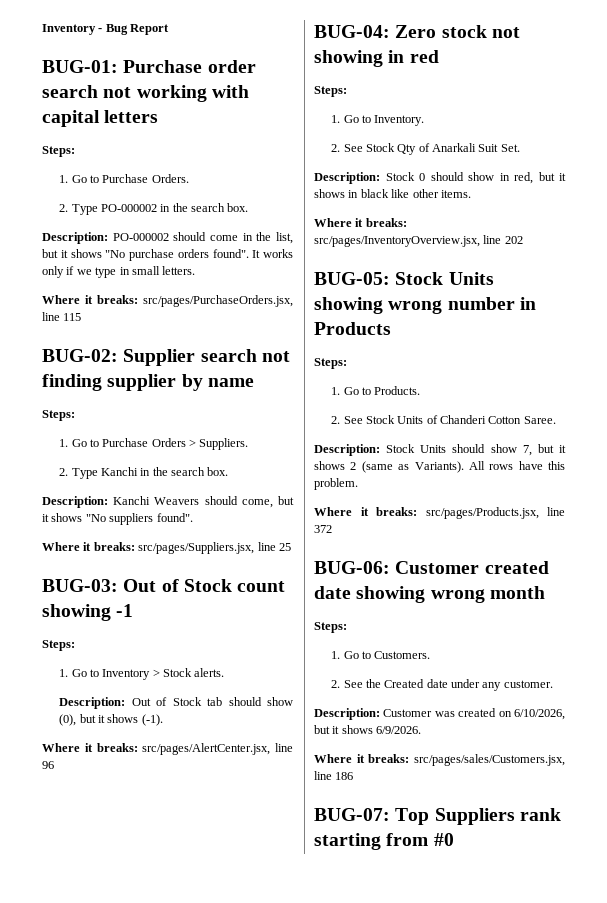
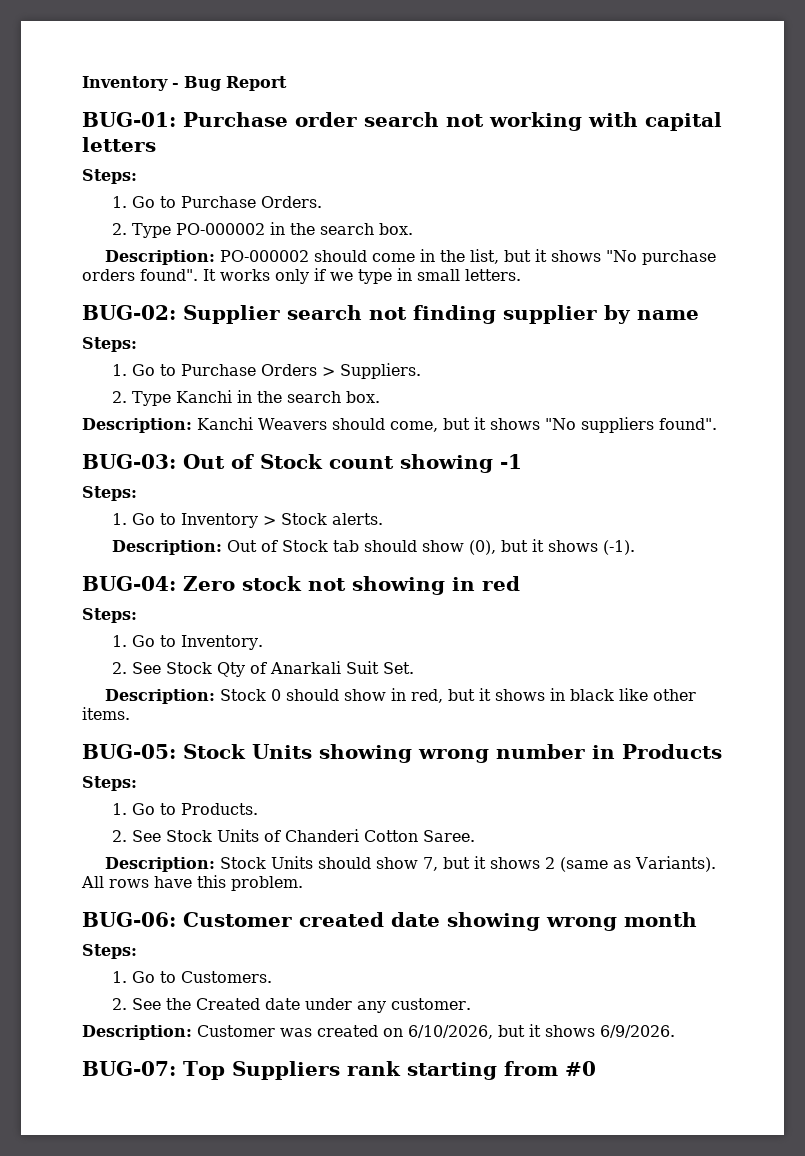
[42,295,293,307] [42,312,82,321] // Where it breaks: src/pages/PurchaseOrders.jsx, line 115 -> (521, 275) none
[42,542,291,554] // Where it breaks: src/pages/Suppliers.jsx, line 25 -> (717, 424) none
[42,743,293,755] [42,761,54,769] // Where it breaks: src/pages/AlertCenter.jsx, line 96 -> (636, 547) none
[314,218,407,227] [314,235,523,247] // Where it breaks: src/pages/InventoryOverview.jsx, line 202 -> (130, 713) none
[314,507,565,519] [314,525,332,533] // Where it breaks: src/pages/Products.jsx, line 372 -> (303, 883) none
[314,754,565,766] [314,771,354,780] // Where it breaks: src/pages/sales/Customers.jsx, line 186 -> (675, 1031) none

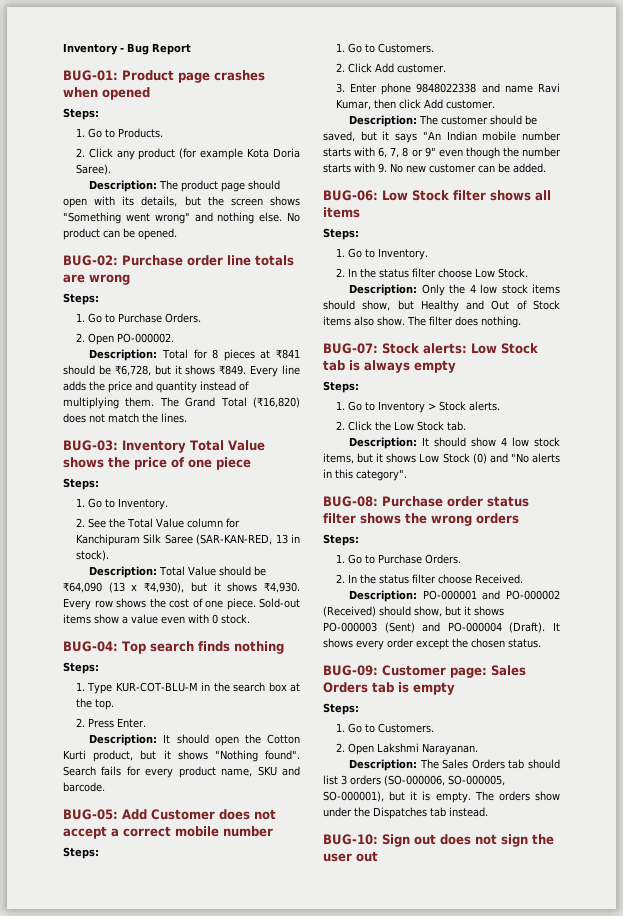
[183,112,722,131] [82,137,156,152] [82,169,137,184] [112,196,323,208] [112,222,414,238] [104,249,716,265] [82,268,521,284] [82,305,699,324] [82,337,137,352] [112,363,422,379] [112,390,381,406] [82,417,717,433] [82,454,522,473] Purchase order search not working with capital letters // Steps: // 1. Go to Purchase Orders. // 2. Type PO-000002 in the search box. // Description: PO-000002 should come in the list, but it shows "No purchase orders found". It works only if we type in small letters. // BUG-02: Supplier search not finding supplier by name // Steps: // 1. Go to Purchase Orders > Suppliers. // 2. Type Kanchi in the search box. // Description: Kanchi Weavers should come, but it shows "No suppliers found". // BUG-03: Out of Stock count showing -1 -> [122,70,265,83] [63,87,150,100] [63,108,99,120] [75,128,163,138] [75,148,300,160] [75,164,111,175] [89,180,281,192] [63,196,300,208] [63,212,300,224] [63,228,177,240] [63,255,294,266] [63,274,130,285] [63,293,99,305] [75,313,201,323] [75,333,174,345] [89,349,300,361] [63,365,300,377] [63,381,249,393] [63,397,300,409] [63,413,187,423] [63,440,265,453] [63,457,251,470] [63,478,99,490] [75,498,168,510] [75,518,240,528] [75,534,300,546] [75,550,109,561] [89,566,267,578] [63,582,300,593] [63,598,300,610] [63,614,250,624] [63,641,284,654] [63,662,99,674] [75,682,300,694] [75,698,114,710] [75,718,146,728] [89,734,300,746] [63,750,300,762] [63,766,300,778] [63,782,105,792] [63,809,276,820] [63,826,273,839] [63,847,99,859] [335,43,434,53] [335,63,446,73] [335,83,560,95] [335,99,495,110] [349,115,538,127] [323,131,561,143] [323,147,561,159] [323,163,546,173] [323,190,551,201] [323,207,360,218] [323,228,359,240] [335,248,428,260] [335,268,528,278] [349,284,560,296] [323,300,560,312] [323,316,521,328] [323,343,538,354] [323,360,456,373] Product page crashes when opened // Steps: // 1. Go to Products. // 2. Click any product (for example Kota Doria Saree). // Description: The product page should open with its details, but the screen shows "Something went wrong" and nothing else. No product can be opened. // BUG-02: Purchase order line totals are wrong // Steps: // 1. Go to Purchase Orders. // 2. Open PO-000002. // Description: Total for 8 pieces at ₹841 should be ₹6,728, but it shows ₹849. Every line adds the price and quantity instead of multiplying them. The Grand Total (₹16,820) does not match the lines. // BUG-03: Inventory Total Value shows the price of one piece // Steps: // 1. Go to Inventory. // 2. See the Total Value column for Kanchipuram Silk Saree (SAR-KAN-RED, 13 in stock). // Description: Total Value should be ₹64,090 (13 x ₹4,930), but it shows ₹4,930. Every row shows the cost of one piece. Sold-out items show a value even with 0 stock. // BUG-04: Top search finds nothing // Steps: // 1. Type KUR-COT-BLU-M in the search box at the top. // 2. Press Enter. // Description: It should open the Cotton Kurti product, but it shows "Nothing found". Search fails for every product name, SKU and barcode. // BUG-05: Add Customer does not accept a correct mobile number // Steps: // 1. Go to Customers. // 2. Click Add customer. // 3. Enter phone 9848022338 and name Ravi Kumar, then click Add customer. // Description: The customer should be saved, but it says "An Indian mobile number starts with 6, 7, 8 or 9" even though the number starts with 9. No new customer can be added. // BUG-06: Low Stock filter shows all items // Steps: // 1. Go to Inventory. // 2. In the status filter choose Low Stock. // Description: Only the 4 low stock items should show, but Healthy and Out of Stock items also show. The filter does nothing. // BUG-07: Stock alerts: Low Stock tab is always empty
[112,539,636,555] [82,576,520,595] [82,608,137,623] [112,635,264,650] [112,661,415,677] [104,688,696,704] [82,707,130,720] [82,744,722,763] [82,776,137,791] [112,803,259,815] [112,829,476,842] [104,856,716,872] [81,875,303,891] [82,912,697,931] [82,944,137,959] [112,971,273,983] [112,998,472,1013] [82,1024,675,1040] [82,1061,596,1080] Description: Out of Stock tab should show (0), but it shows (-1). // BUG-04: Zero stock not showing in red // Steps: // 1. Go to Inventory. // 2. See Stock Qty of Anarkali Suit Set. // Description: Stock 0 should show in red, but it shows in black like other items. // BUG-05: Stock Units showing wrong number in Products // Steps: // 1. Go to Products. // 2. See Stock Units of Chanderi Cotton Saree. // Description: Stock Units should show 7, but it shows 2 (same as Variants). All rows have this problem. // BUG-06: Customer created date showing wrong month // Steps: // 1. Go to Customers. // 2. See the Created date under any customer. // Description: Customer was created on 6/10/2026, but it shows 6/9/2026. // BUG-07: Top Suppliers rank starting from #0 -> [335,421,466,431] [349,437,560,449] [323,453,560,464] [323,469,407,481] [323,496,529,507] [323,513,519,526] [323,534,359,546] [335,554,461,564] [335,574,523,584] [349,590,560,602] [323,606,504,617] [323,622,560,633] [323,638,541,650] [323,665,526,678] [323,682,455,695] [323,703,359,715] [335,723,434,733] [335,743,478,755] [349,759,560,771] [323,775,505,786] [323,791,560,803] [323,807,488,819] [323,834,554,847] [323,851,378,862] 2. Click the Low Stock tab. // Description: It should show 4 low stock items, but it shows Low Stock (0) and "No alerts in this category". // BUG-08: Purchase order status filter shows the wrong orders // Steps: // 1. Go to Purchase Orders. // 2. In the status filter choose Received. // Description: PO-000001 and PO-000002 (Received) should show, but it shows PO-000003 (Sent) and PO-000004 (Draft). It shows every order except the chosen status. // BUG-09: Customer page: Sales Orders tab is empty // Steps: // 1. Go to Customers. // 2. Open Lakshmi Narayanan. // Description: The Sales Orders tab should list 3 orders (SO-000006, SO-000005, SO-000001), but it is empty. The orders show under the Dispatches tab instead. // BUG-10: Sign out does not sign the user out

